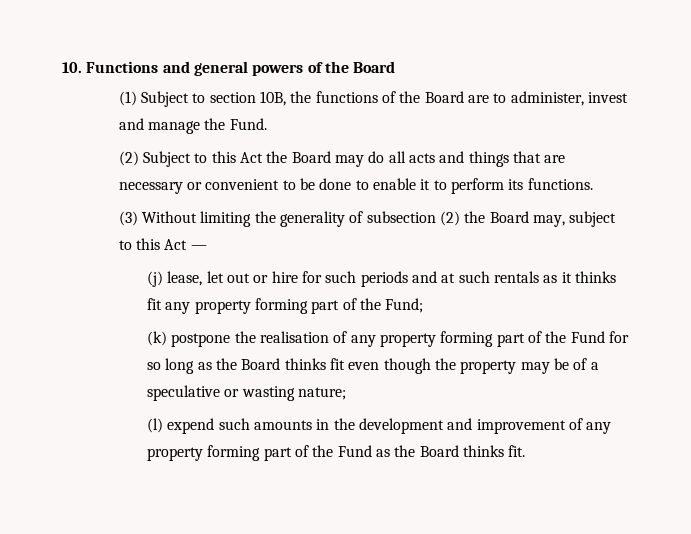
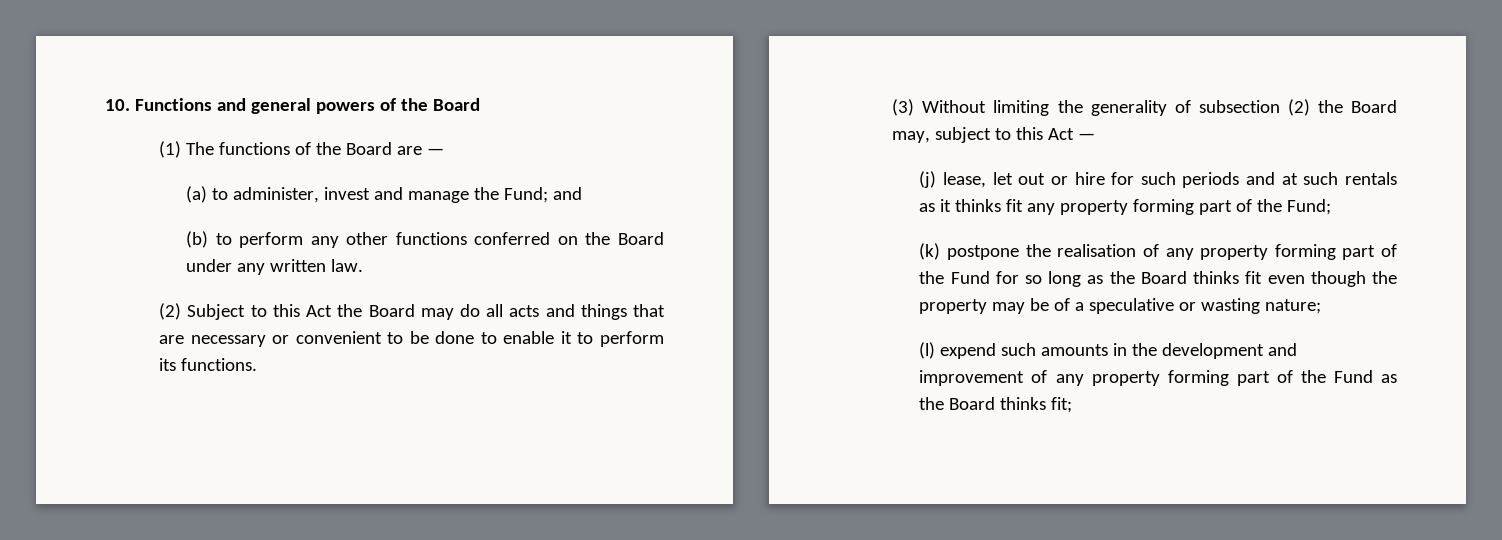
[140,91,312,107] Subject to section 10B, the -> [186,142,215,155] The
(489, 99) none -> [427,148,445,155] [186,186,208,203] — // (a)
[229,118,267,130] Fund. -> [504,187,583,203] [186,231,664,248] [186,259,364,275] Fund; and // (b) to perform any other functions conferred on the Board under any written law.
[508,445,526,457] fit. -> [1051,397,1073,413] fit;

